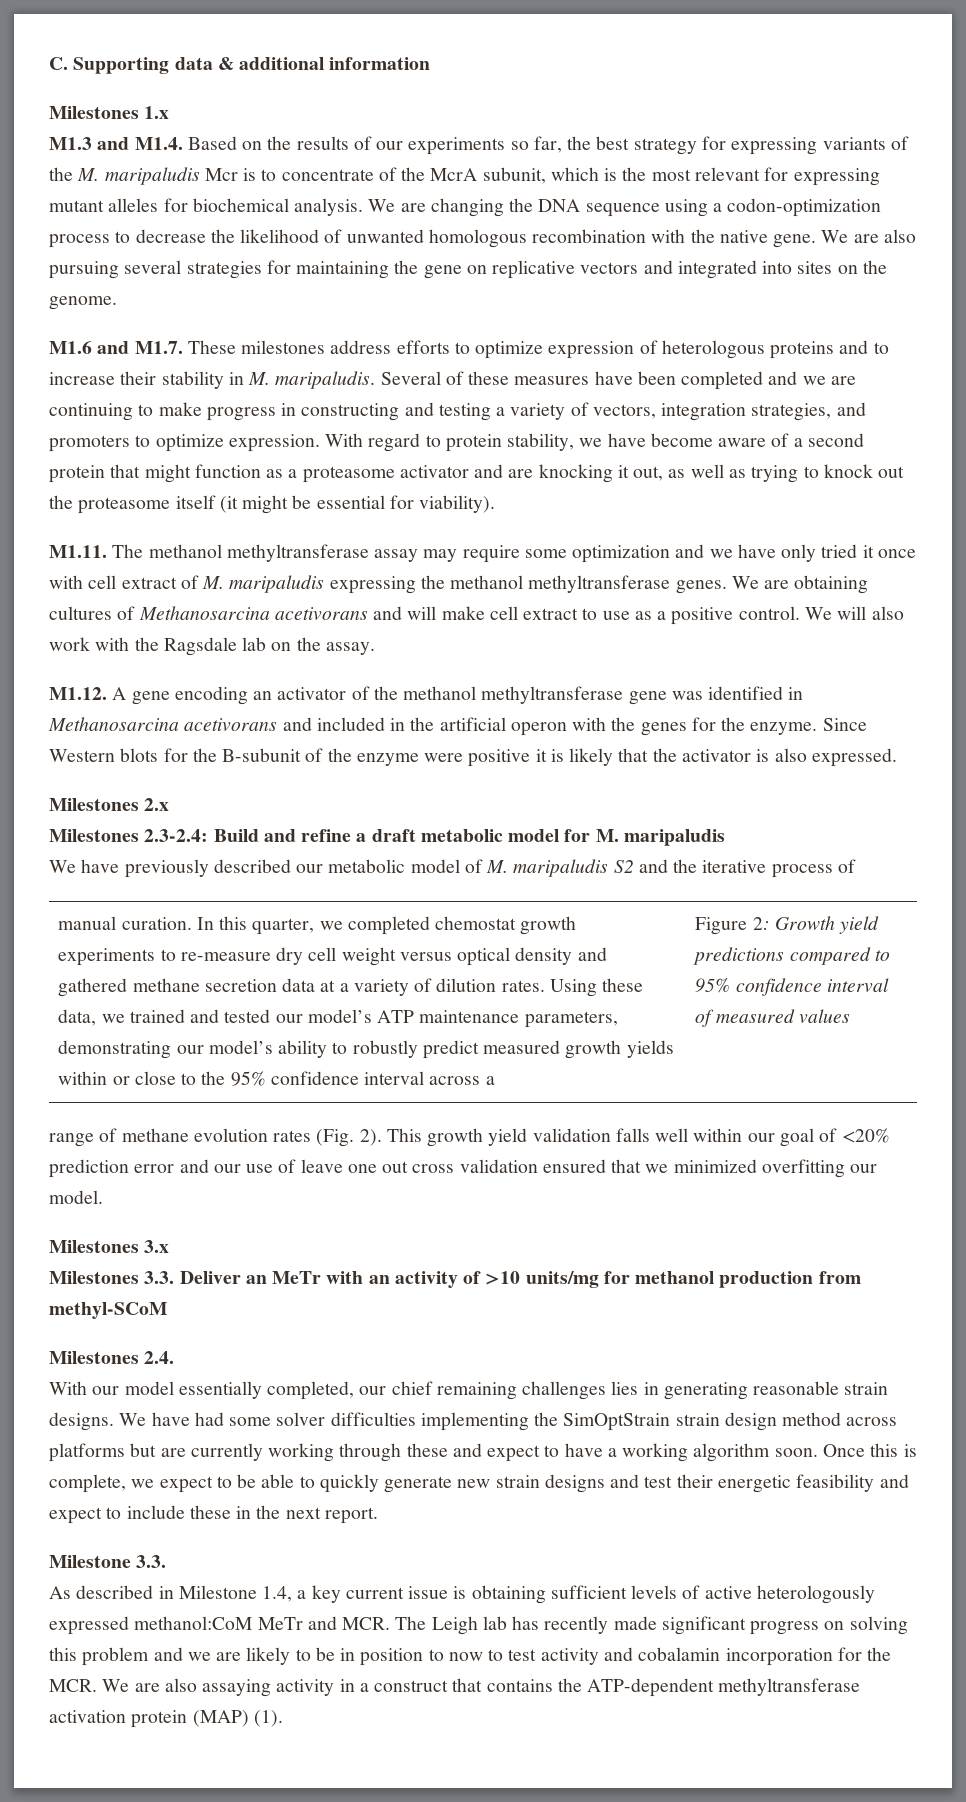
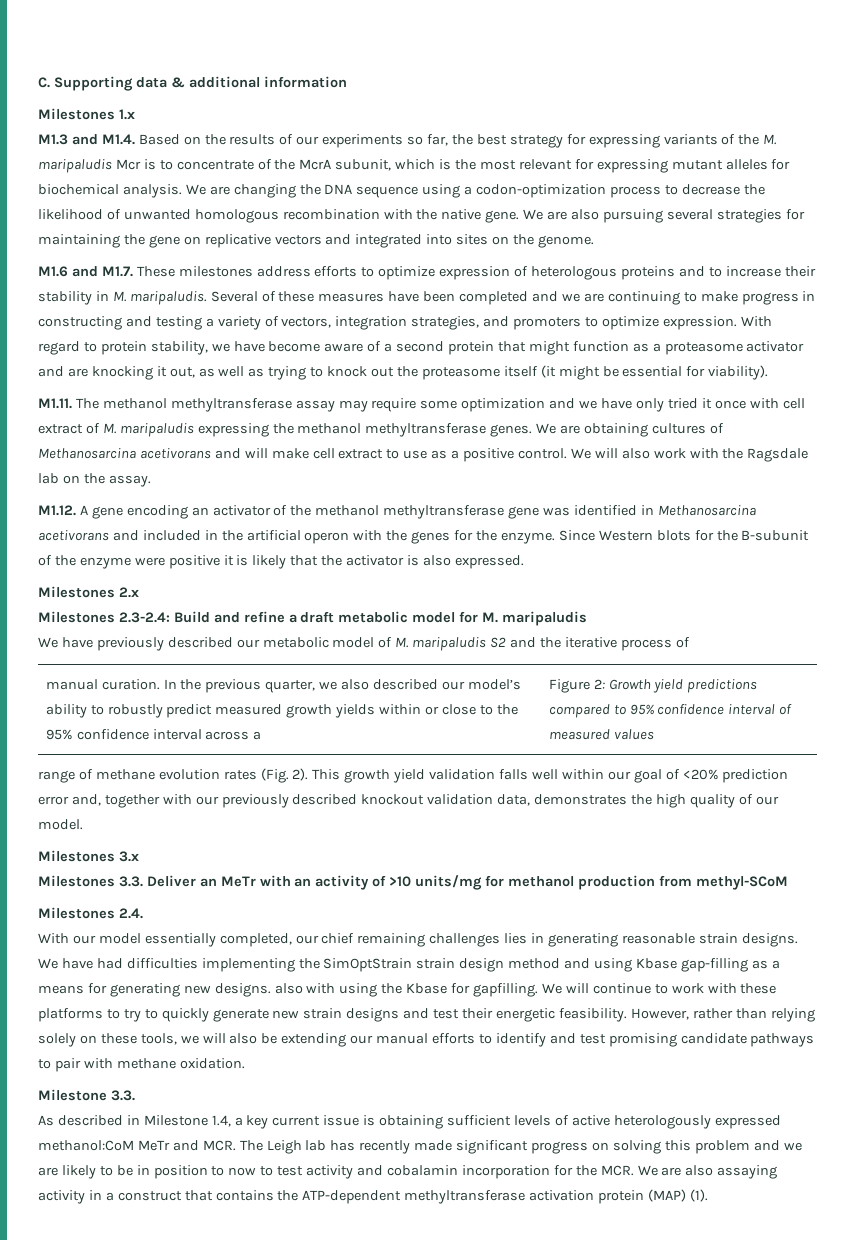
[219,916,577,935] [58,947,607,966] [58,978,644,997] [58,1009,618,1028] [58,1040,172,1059] this quarter, we completed chemostat growth experiments to re-measure dry cell weight versus optical density and gathered methane secretion data at a variety of dilution rates. Using these data, we trained and tested our model’s ATP maintenance parameters, demonstrating -> [180,679,439,693] the previous quarter, we also described
[179,1159,845,1178] and our use of leave one out cross validation ensured that we minimized overfitting -> [71,794,753,808] and, together with our previously described knockout validation data, demonstrates the high quality of
[229,1412,326,1426] some solver -> (123, 963) none
[846,1417,898,1426] [49,1443,917,1462] [49,1474,295,1493] across platforms but are currently working through these and expect to have a working algorithm soon. Once this is complete, we expect to be able -> [564,958,780,972] [38,983,777,997] [38,1008,141,1022] and using Kbase gap-filling as a means for generating new designs. also with using the Kbase for gapfilling. We will continue to work with these platforms to try
[796,1474,909,1492] [49,1505,378,1524] feasibility and expect to include these in the next report. -> [558,1008,815,1022] [38,1033,815,1047] [38,1058,245,1072] feasibility. However, rather than relying solely on these tools, we will also be extending our manual efforts to identify and test promising candidate pathways to pair with methane oxidation.

